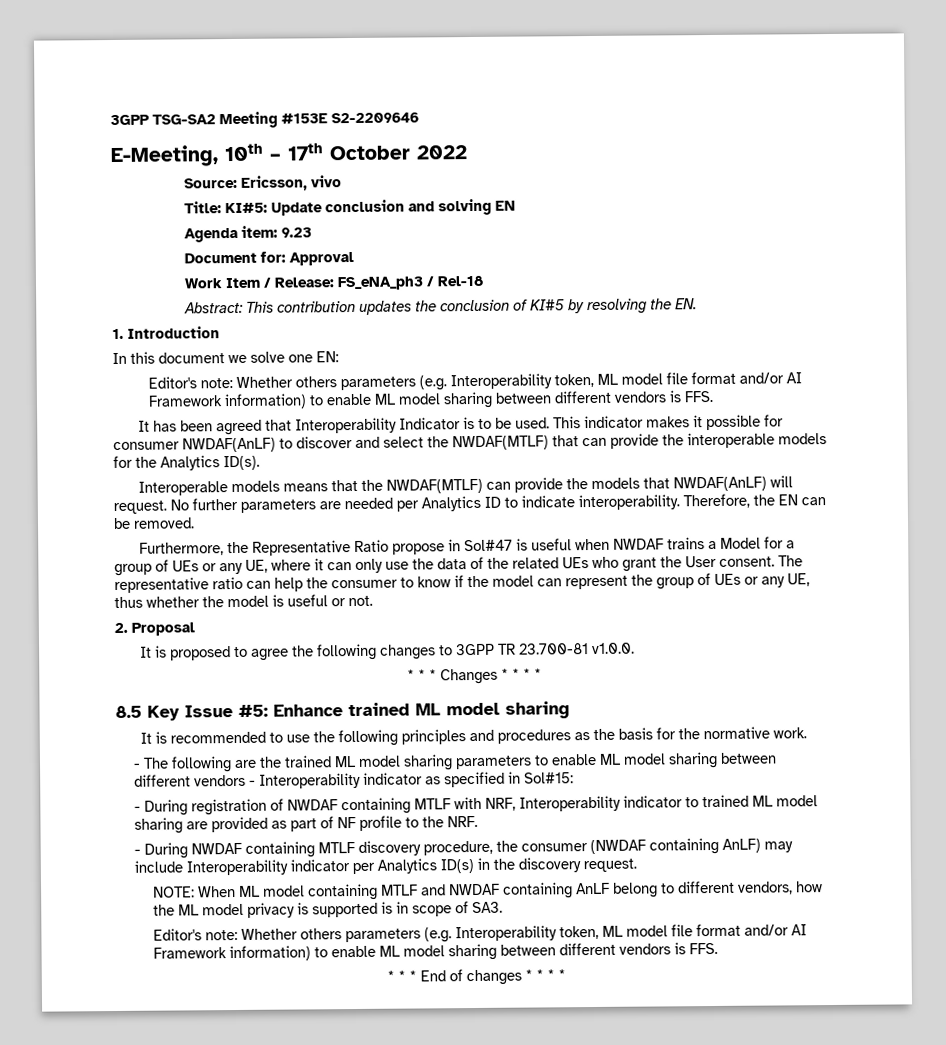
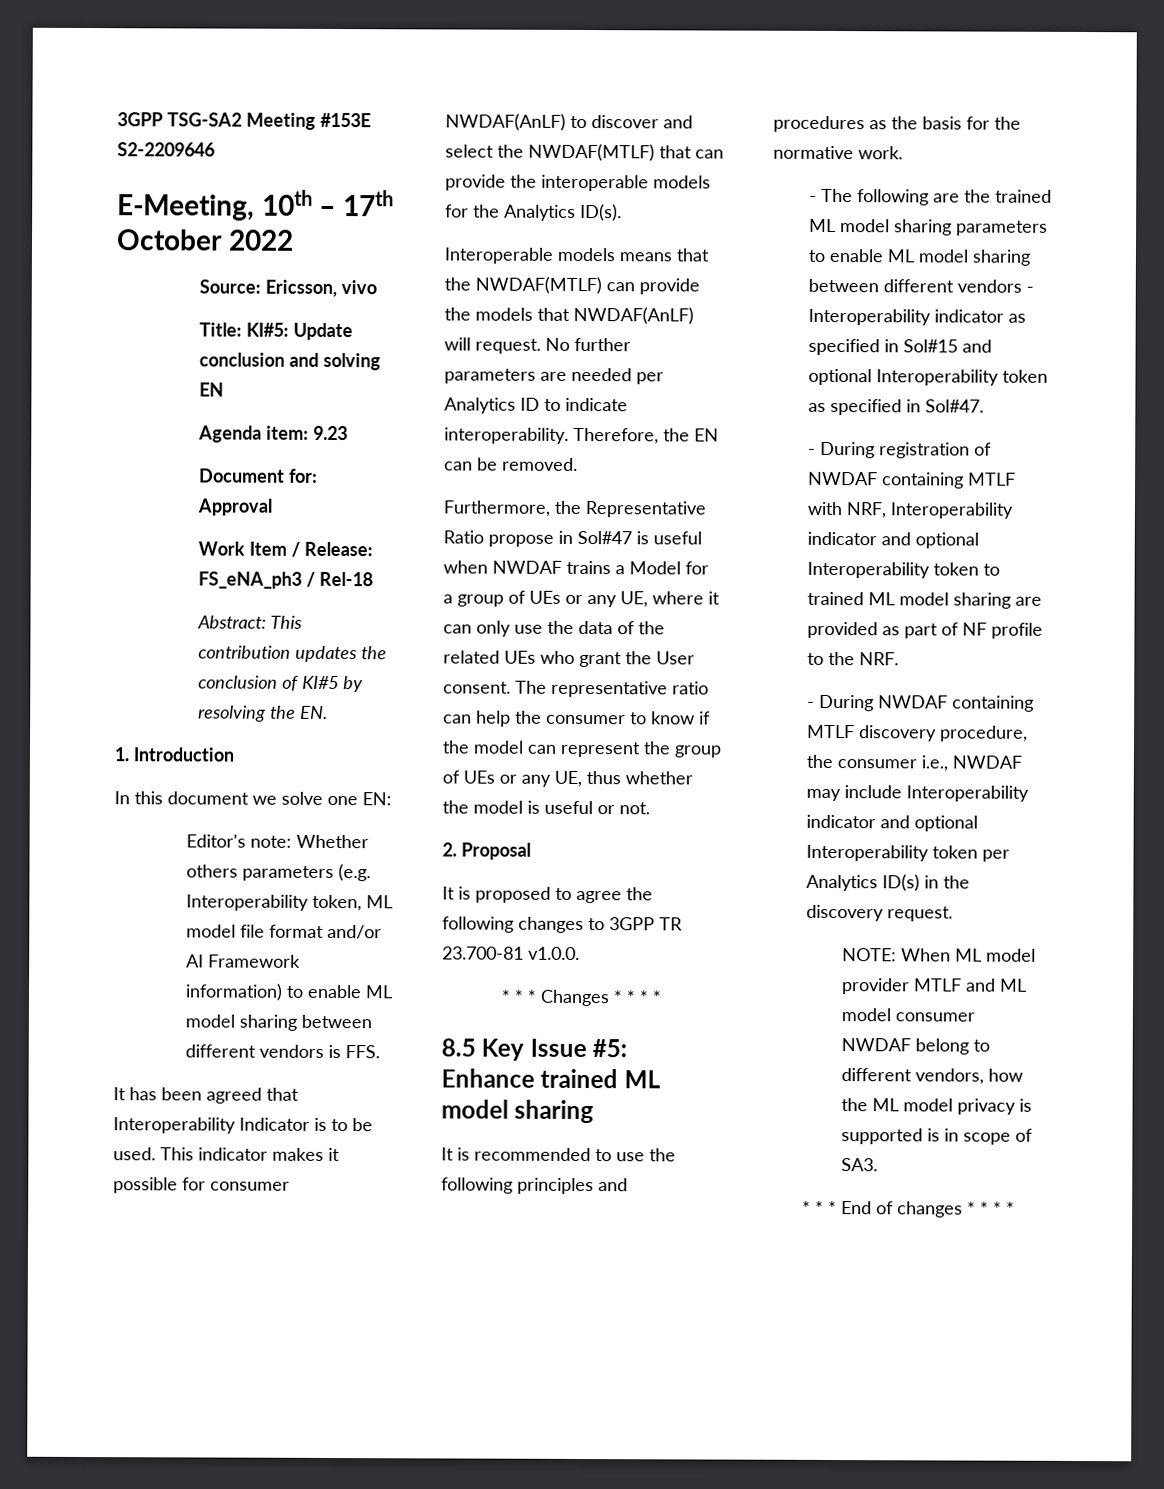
[524,772,575,784] Sol#15: -> [902,339,992,353] [807,368,1048,386] [807,398,984,416] Sol#15 and optional Interoperability token as specified in Sol#47.
(684, 801) none -> [880,532,979,549] [806,561,979,579] and optional Interoperability token
[590,837,762,855] (NWDAF containing AnLF) -> [920,755,1022,772] i.e., NWDAF
(351, 865) none -> [879,815,978,832] [805,844,978,862] and optional Interoperability token
[308,883,379,901] containing -> [841,978,910,995] provider
[449,882,611,899] NWDAF containing AnLF -> [999,978,1027,992] [840,1008,975,1022] [840,1038,911,1052] ML model consumer NWDAF
[153,923,808,943] [153,942,719,962] // Editor's note: Whether others parameters (e.g. Interoperability token, ML model file format and/or AI Framework information) to enable ML model sharing between different vendors is FFS. -> (878, 1165) none

